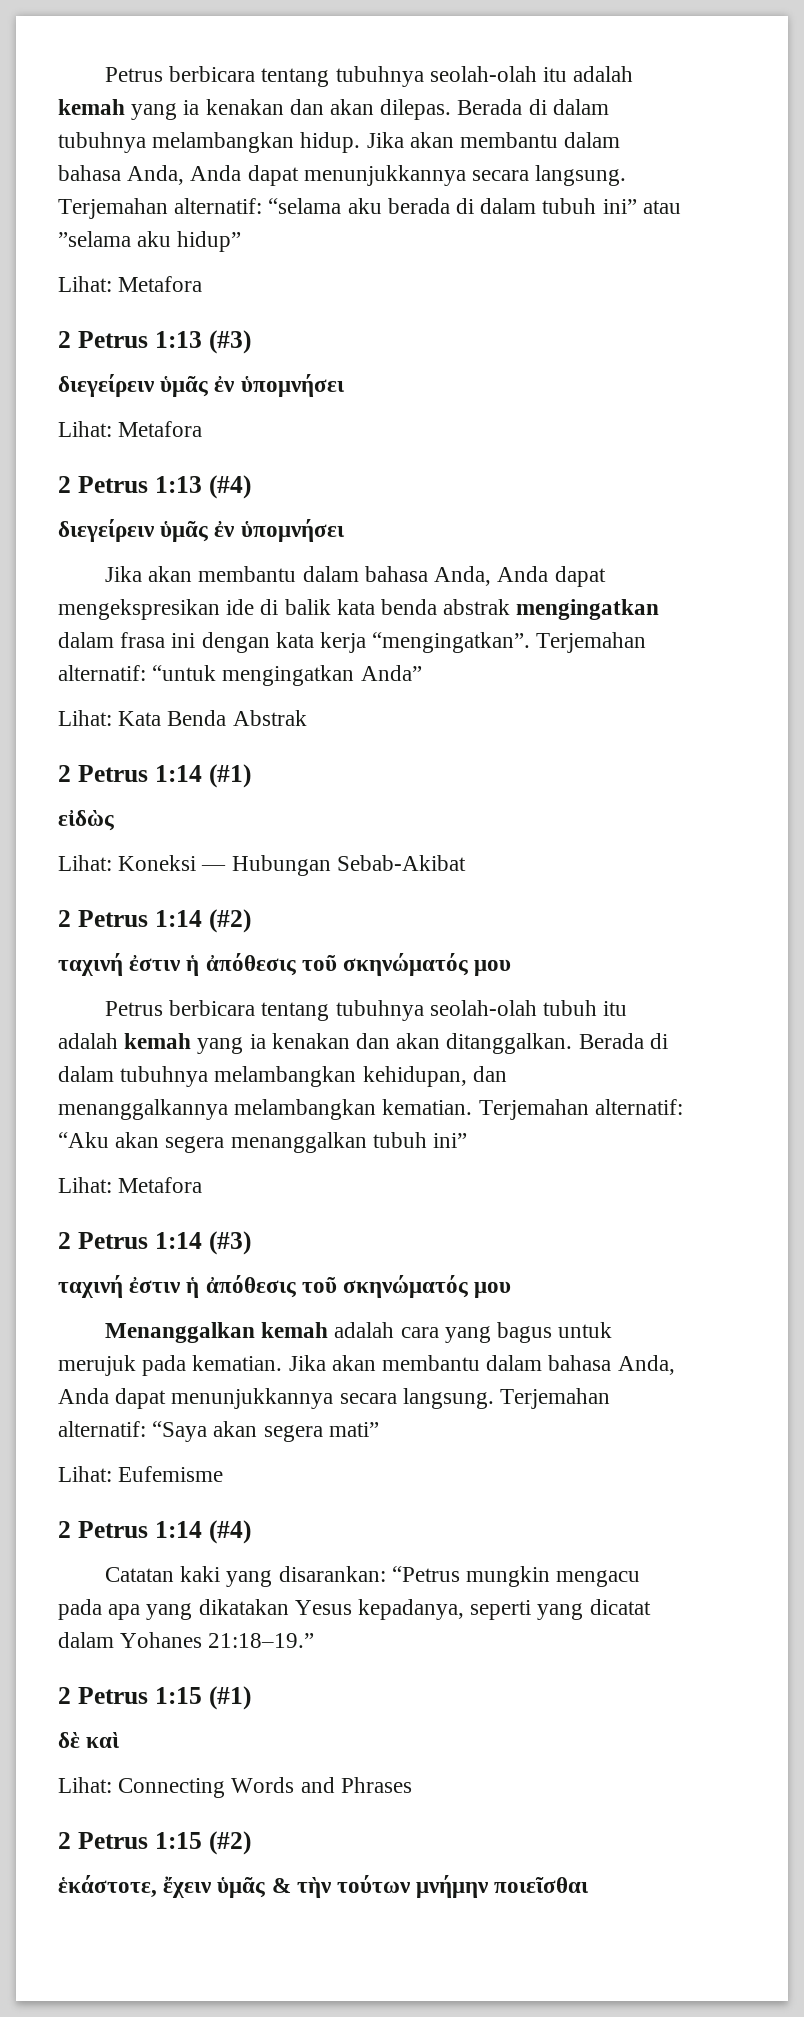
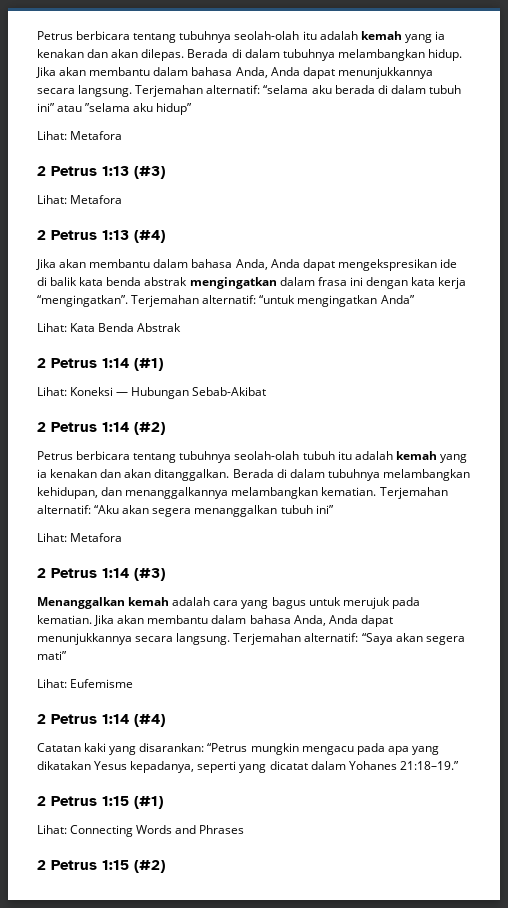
[58,374,345,397] // διεγείρειν ὑμᾶς ἐν ὑπομνήσει -> (165, 172) none
[58,519,345,542] // διεγείρειν ὑμᾶς ἐν ὑπομνήσει -> (165, 236) none
[58,810,114,831] // εἰδὼς -> (163, 364) none
[58,953,512,976] // ταχινή ἐστιν ἡ ἀπόθεσις τοῦ σκηνώματός μου -> (165, 428) none
[58,1275,512,1298] // ταχινή ἐστιν ἡ ἀπόθεσις τοῦ σκηνώματός μου -> (165, 574) none
[58,1732,121,1748] // δὲ καὶ -> (163, 802) none
[58,1875,590,1898] // ἑκάστοτε, ἔχειν ὑμᾶς & τὴν τούτων μνήμην ποιεῖσθαι -> (165, 866) none

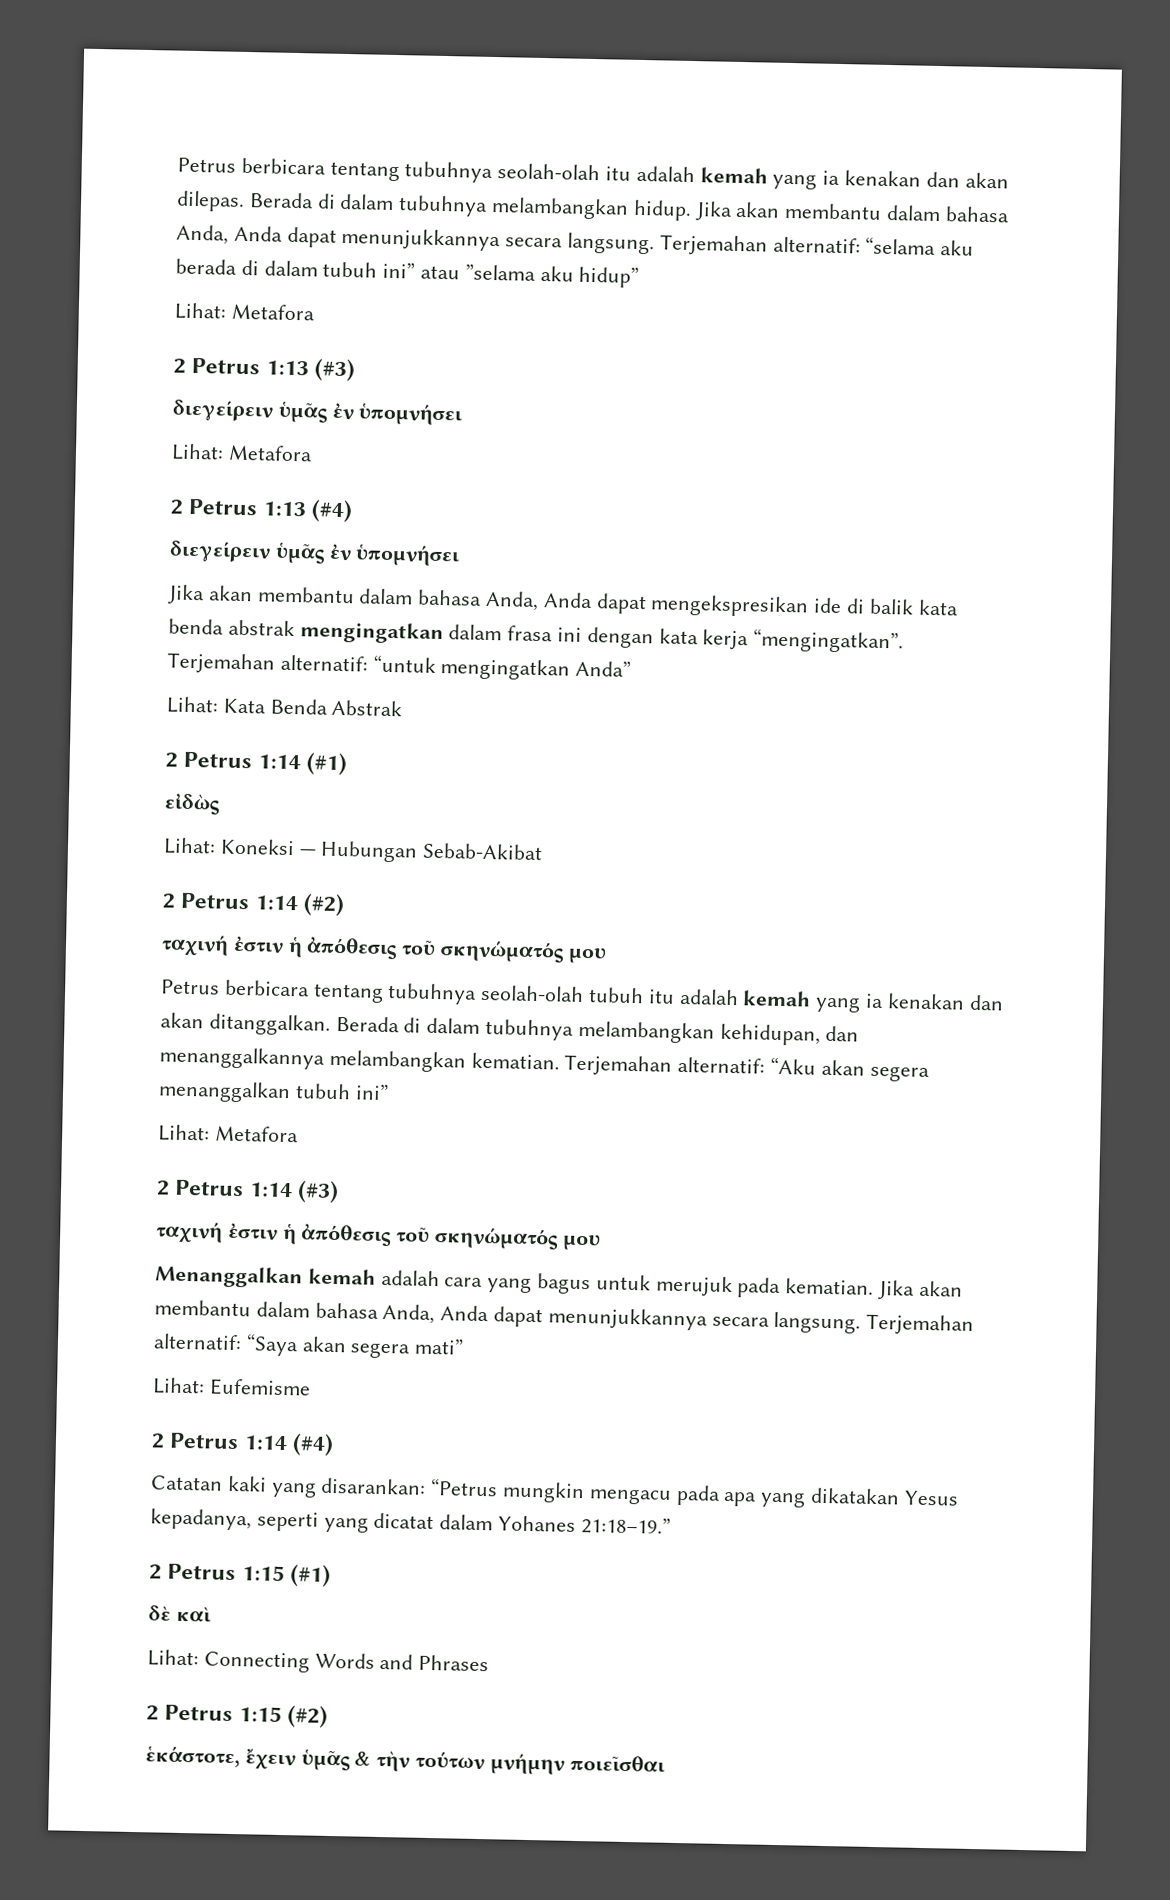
(165, 172) none -> [172,399,464,426] // διεγείρειν ὑμᾶς ἐν ὑπομνήσει
(165, 236) none -> [169,540,462,567] // διεγείρειν ὑμᾶς ἐν ὑπομνήσει
(163, 364) none -> [164,793,221,815] // εἰδὼς
(165, 428) none -> [161,934,607,964] // ταχινή ἐστιν ἡ ἀπόθεσις τοῦ σκηνώματός μου
(165, 574) none -> [155,1221,601,1251] // ταχινή ἐστιν ἡ ἀπόθεσις τοῦ σκηνώματός μου
(163, 802) none -> [148,1605,212,1622] // δὲ καὶ
(165, 866) none -> [145,1745,666,1775] // ἑκάστοτε, ἔχειν ὑμᾶς & τὴν τούτων μνήμην ποιεῖσθαι

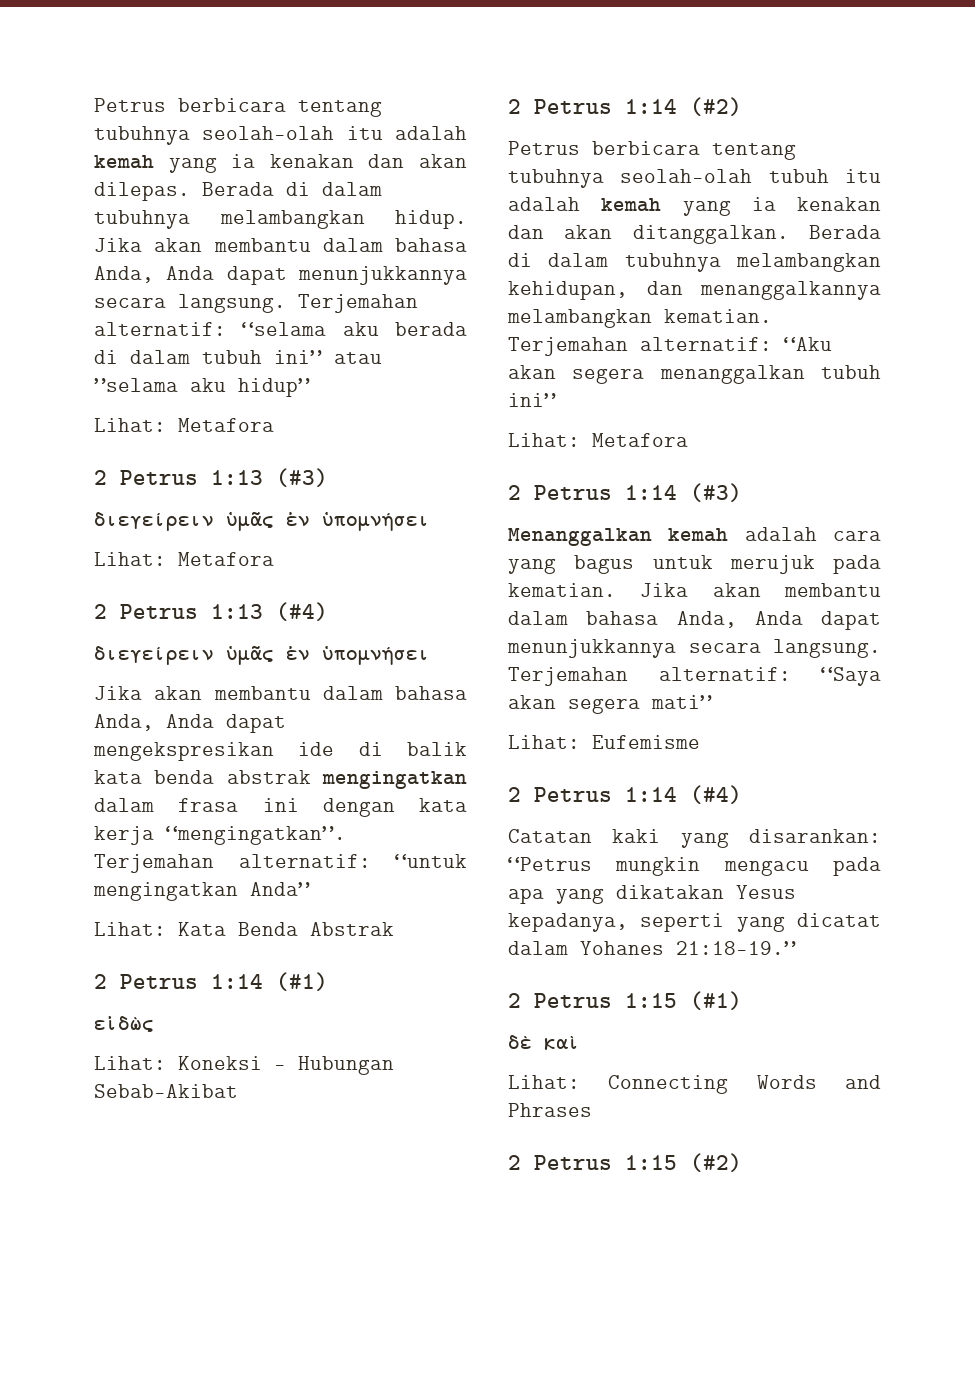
[161,934,607,964] // ταχινή ἐστιν ἡ ἀπόθεσις τοῦ σκηνώματός μου -> (742, 106) none
[155,1221,601,1251] // ταχινή ἐστιν ἡ ἀπόθεσις τοῦ σκηνώματός μου -> (742, 492) none
[145,1745,666,1775] // ἑκάστοτε, ἔχειν ὑμᾶς & τὴν τούτων μνήμην ποιεῖσθαι -> (742, 1162) none

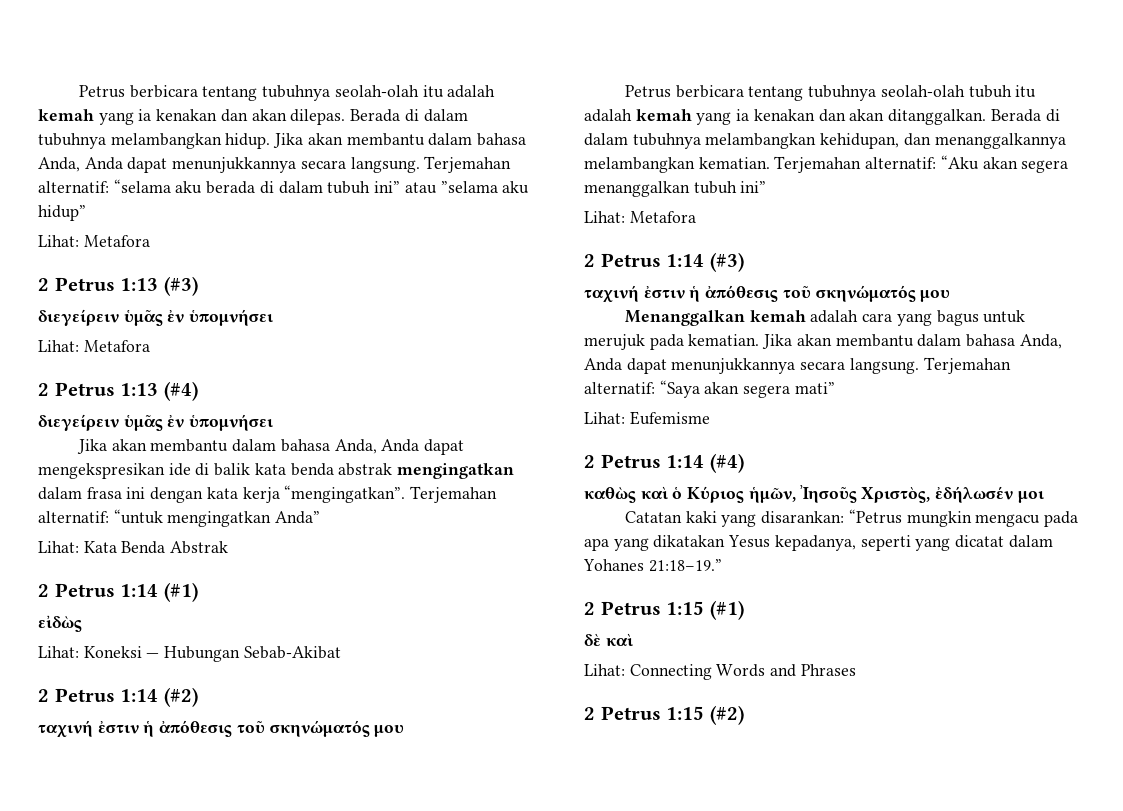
(742, 106) none -> [38,720,405,738] // ταχινή ἐστιν ἡ ἀπόθεσις τοῦ σκηνώματός μου
(742, 492) none -> [584,285,951,303] // ταχινή ἐστιν ἡ ἀπόθεσις τοῦ σκηνώματός μου
(742, 794) none -> [584,485,1045,503] // καθὼς καὶ ὁ Κύριος ἡμῶν, Ἰησοῦς Χριστὸς, ἐδήλωσέν μοι

